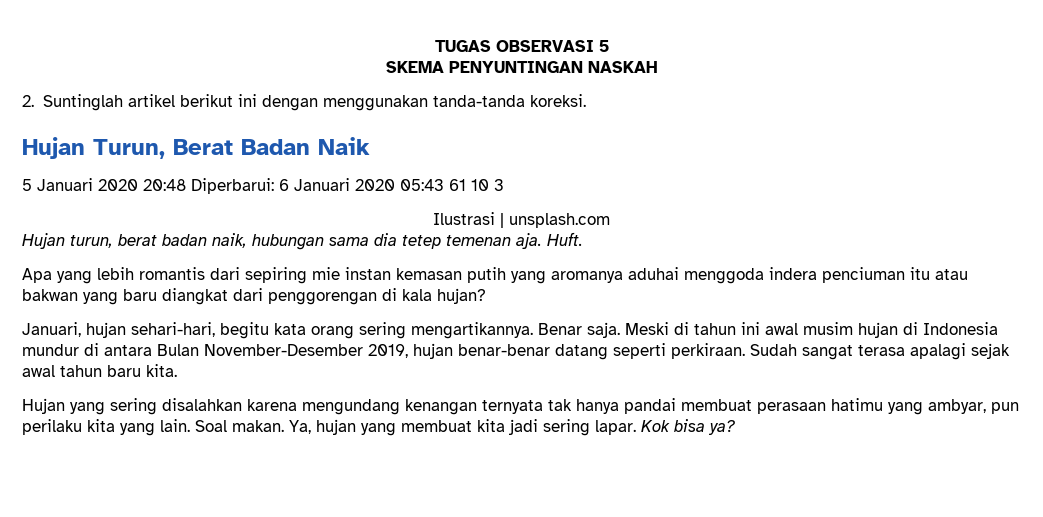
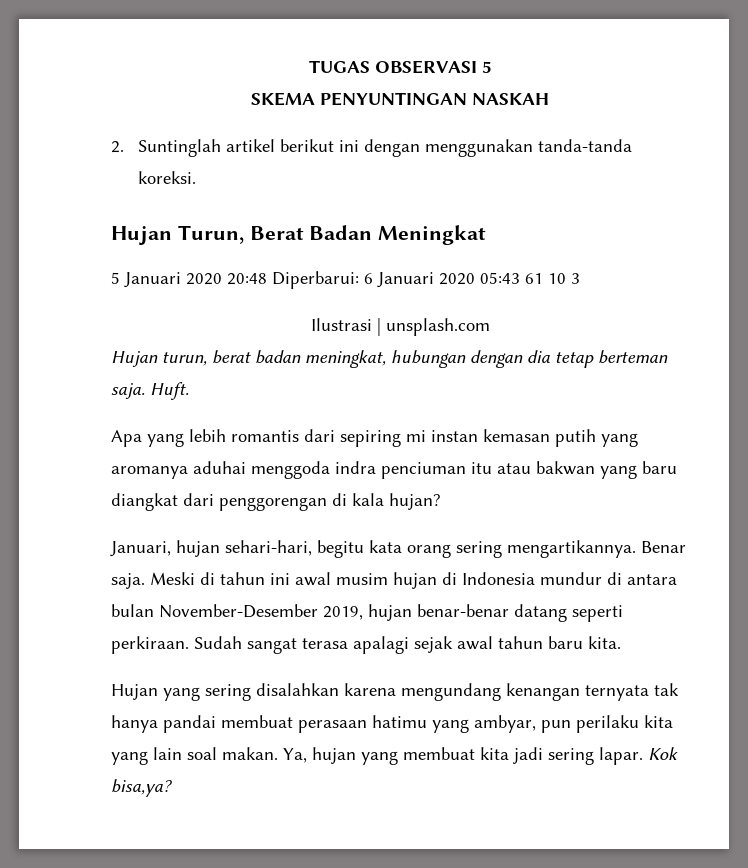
[318,137,370,155] Naik -> [378,225,487,245] Meningkat
[212,233,542,250] naik, hubungan sama dia tetep temenan aja. -> [305,350,668,368] [111,383,145,399] meningkat, hubungan dengan dia tetap berteman saja.
[312,267,340,280] mie -> [406,430,426,442] mi
[769,267,817,280] indera -> [335,461,376,474] indra
[157,344,199,356] Bulan -> [111,604,154,617] bulan
[160,419,227,432] lain. Soal -> [153,747,217,760] lain soal
[674,419,735,435] bisa ya? -> [111,779,173,797] bisa,ya?

